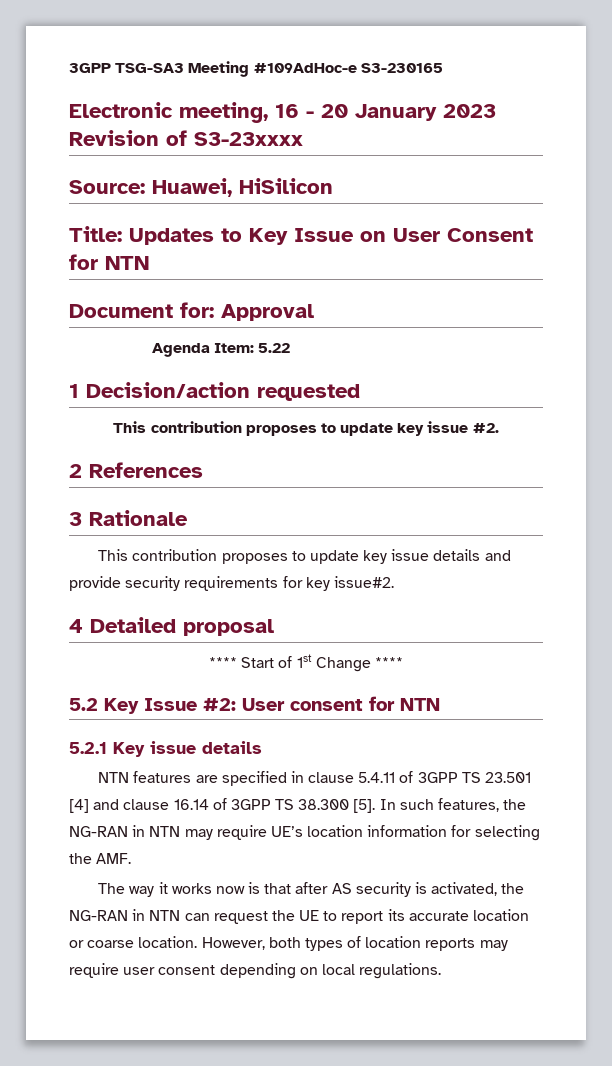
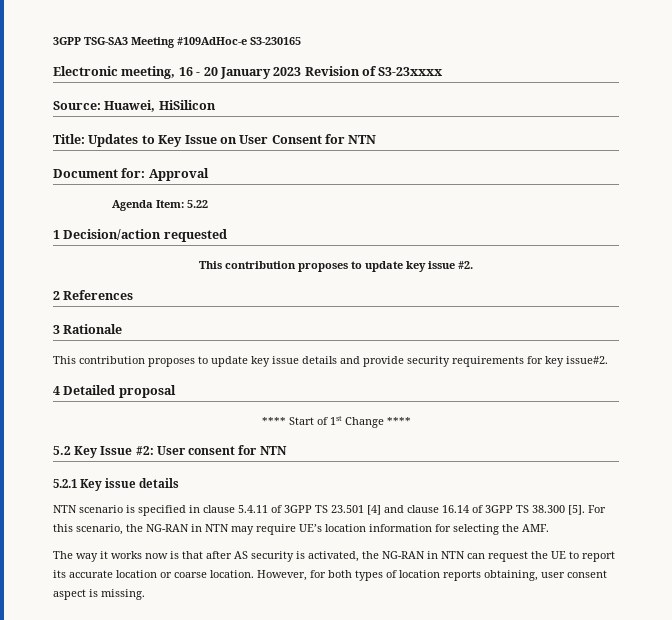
[133,771,218,783] features are -> [79,505,135,513] scenario is
[379,798,500,812] In such features, -> [588,505,606,513] [53,524,123,535] For this scenario,
(265, 943) none -> [310,570,326,578] for
[479,940,508,951] [69,963,442,979] may require user consent depending on local regulations. -> [484,570,607,581] [53,589,145,600] obtaining, user consent aspect is missing.

